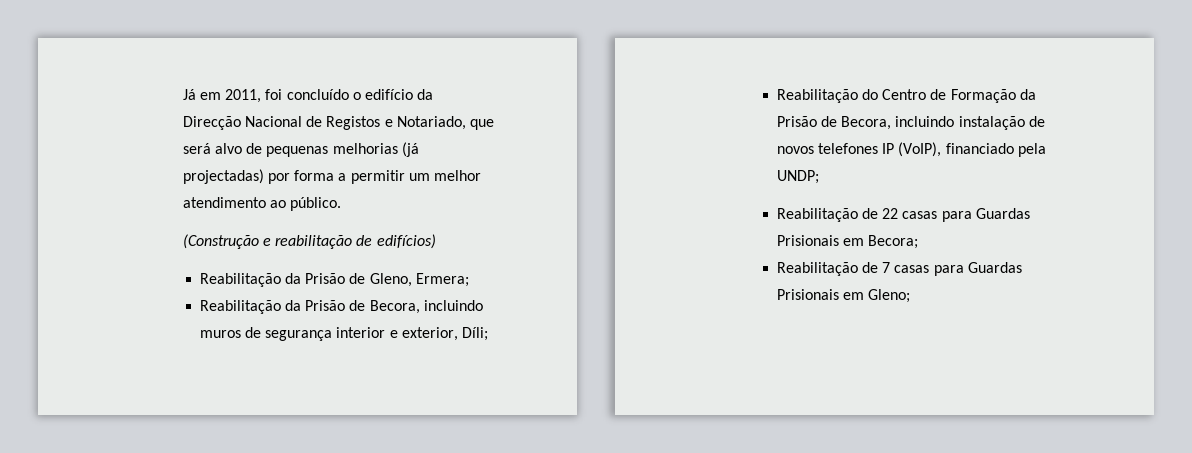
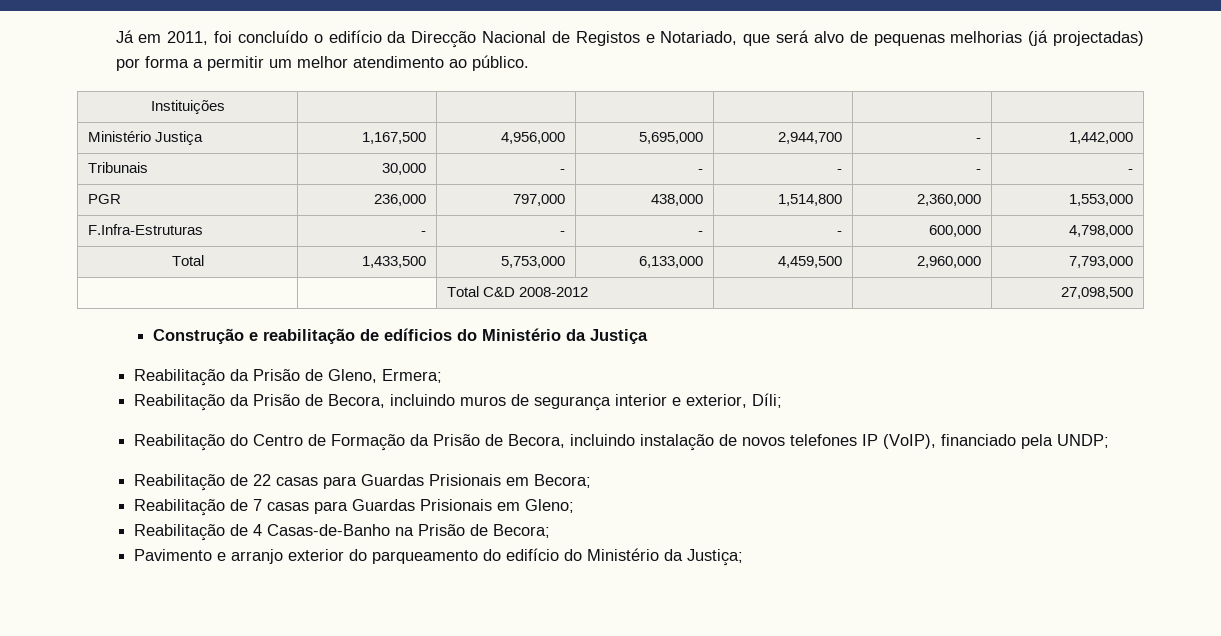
[182,234,436,249] // (Construção e reabilitação de edifícios) -> [150,100,225,114] [87,131,203,145] [362,132,427,144] [501,132,566,144] [639,132,704,144] [778,132,843,144] [976,138,982,142] [1069,132,1134,144] [87,162,148,173] [382,163,427,175] [560,169,566,173] [698,169,704,173] [837,169,843,173] [976,169,982,173] [1128,169,1134,173] [87,194,121,204] [374,194,427,206] [513,194,566,206] [651,194,704,206] [778,194,843,206] [917,194,982,206] [1069,194,1134,206] [87,224,203,235] [421,231,427,235] [560,231,566,235] [698,231,704,235] [837,231,843,235] [929,225,982,237] [1069,225,1134,237] [171,255,204,266] [362,256,427,268] [501,256,566,268] [639,256,704,268] [778,256,843,268] [917,256,982,268] [1069,256,1134,268] [446,286,589,297] [1061,287,1134,299] [153,328,649,344] // Instituições | | | | | | // Ministério Justiça | 1,167,500 | 4,956,000 | 5,695,000 | 2,944,700 | - | 1,442,000 // Tribunais | 30,000 | - | - | - | - | - // PGR | 236,000 | 797,000 | 438,000 | 1,514,800 | 2,360,000 | 1,553,000 // F.Infra-Estruturas | - | - | - | - | 600,000 | 4,798,000 // Total | 1,433,500 | 5,753,000 | 6,133,000 | 4,459,500 | 2,960,000 | 7,793,000 // | | Total C&D 2008-2012 | | | 27,098,500 // Construção e reabilitação de edíficios do Ministério da Justiça
(911, 296) none -> [133,524,550,541] [133,548,743,566] // Reabilitação de 4 Casas-de-Banho na Prisão de Becora; // Pavimento e arranjo exterior do parqueamento do edifício do Ministério da Justiça;

